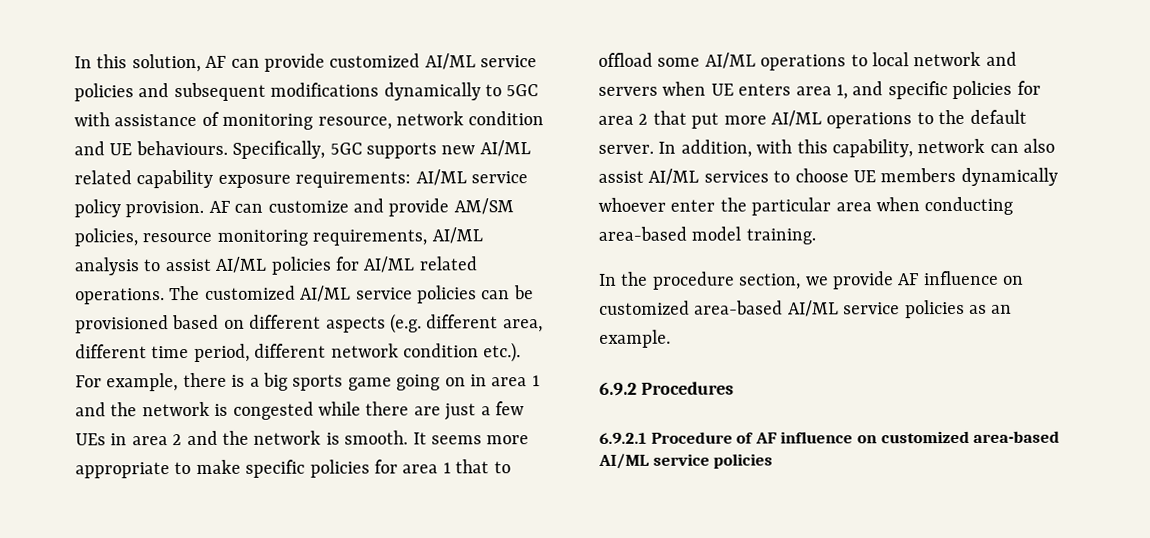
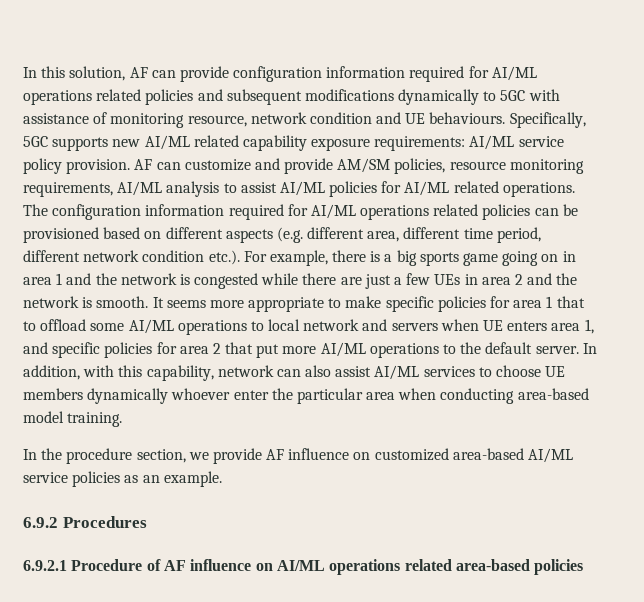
[329,53,538,70] customized AI/ML service -> [233,66,537,82] [23,89,142,105] configuration information required for AI/ML operations related
[204,285,413,302] customized AI/ML service -> [52,204,479,220] configuration information required for AI/ML operations related
[880,430,1061,444] [598,453,710,469] customized area-based AI/ML service -> [276,559,530,575] AI/ML operations related area-based

